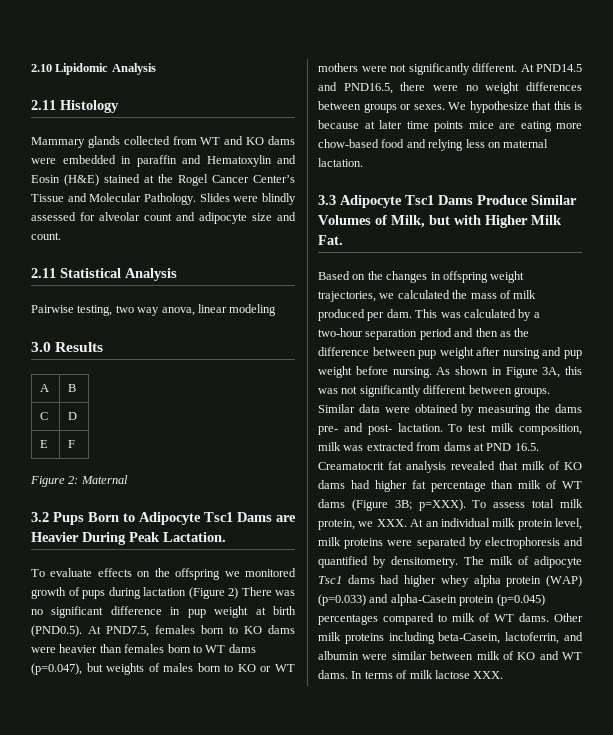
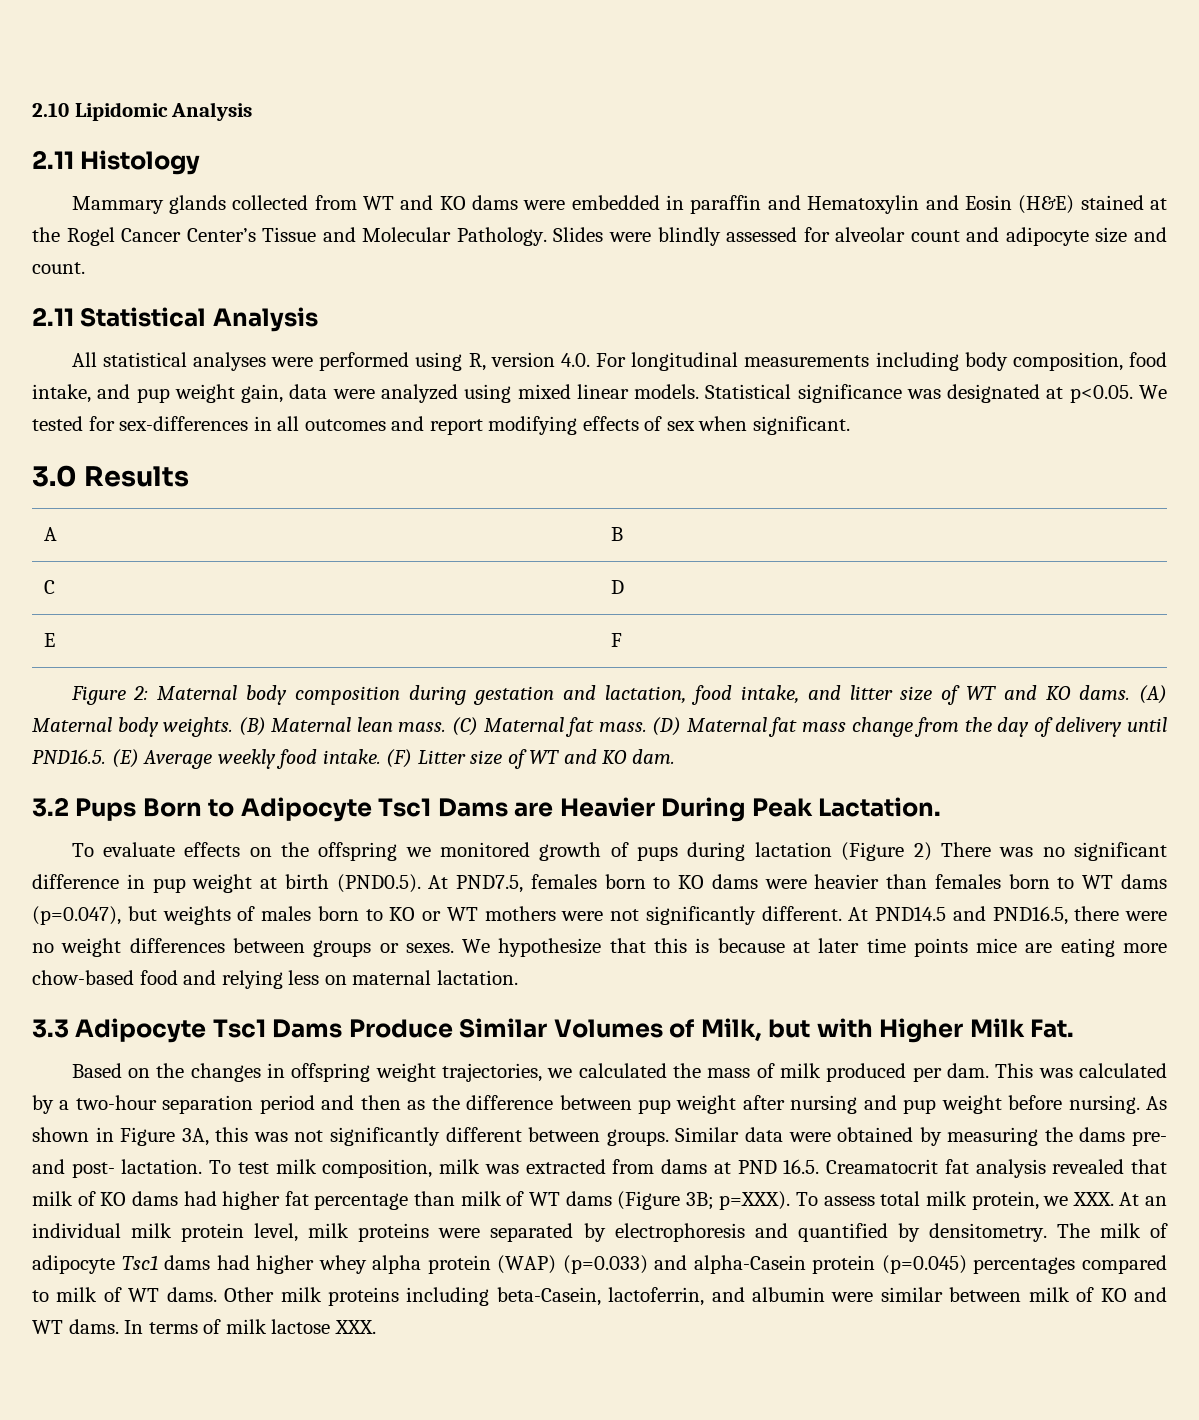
[31,304,277,316] Pairwise testing, two way anova, linear modeling -> [71,352,1168,371] [32,384,1168,403] [32,416,850,435] All statistical analyses were performed using R, version 4.0. For longitudinal measurements including body composition, food intake, and pup weight gain, data were analyzed using mixed linear models. Statistical significance was designated at p<0.05. We tested for sex-differences in all outcomes and report modifying effects of sex when significant.
(128, 479) none -> [246,685,1168,705] [32,717,1167,737] [32,749,675,769] body composition during gestation and lactation, food intake, and litter size of WT and KO dams. (A) Maternal body weights. (B) Maternal lean mass. (C) Maternal fat mass. (D) Maternal fat mass change from the day of delivery until PND16.5. (E) Average weekly food intake. (F) Litter size of WT and KO dam.

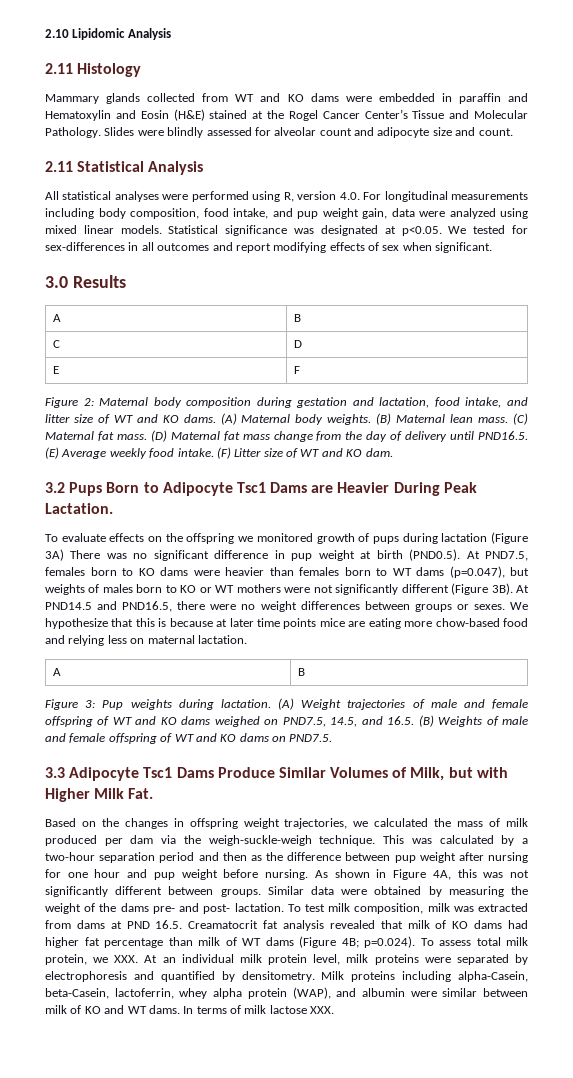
[913,842,932,861] 2) -> [45,549,64,561] 3A)
[761,906,842,921] different. -> [401,583,513,595] different (Figure 3B).
(518, 977) none -> [53,668,62,676] [298,668,306,676] [45,698,528,710] [45,715,528,727] [45,733,333,744] // A | B // Figure 3: Pup weights during lactation. (A) Weight trajectories of male and female offspring of WT and KO dams weighed on PND7.5, 14.5, and 16.5. (B) Weights of male and female offspring of WT and KO dams on PND7.5.
[946,1063,989,1078] dam. -> [130,835,376,846] dam via the weigh-suckle-weigh technique.
(858, 1104) none -> [45,869,121,878] for one hour
[181,1128,209,1146] 3A, -> [432,870,451,880] 4A,
(1073, 1134) none -> [45,903,117,914] weight of the
[685,1191,791,1210] 3B; p=XXX). -> [341,936,415,948] 4B; p=0.024).
[1056,1223,1168,1238] [32,1255,1167,1274] [32,1287,705,1306] The milk of adipocyte Tsc1 dams had higher whey alpha protein (WAP) (p=0.033) and alpha-Casein protein (p=0.045) percentages compared to milk of WT dams. Other milk proteins including beta-Casein, lactoferrin, -> [321,971,528,982] [45,987,331,999] Milk proteins including alpha-Casein, beta-Casein, lactoferrin, whey alpha protein (WAP),

